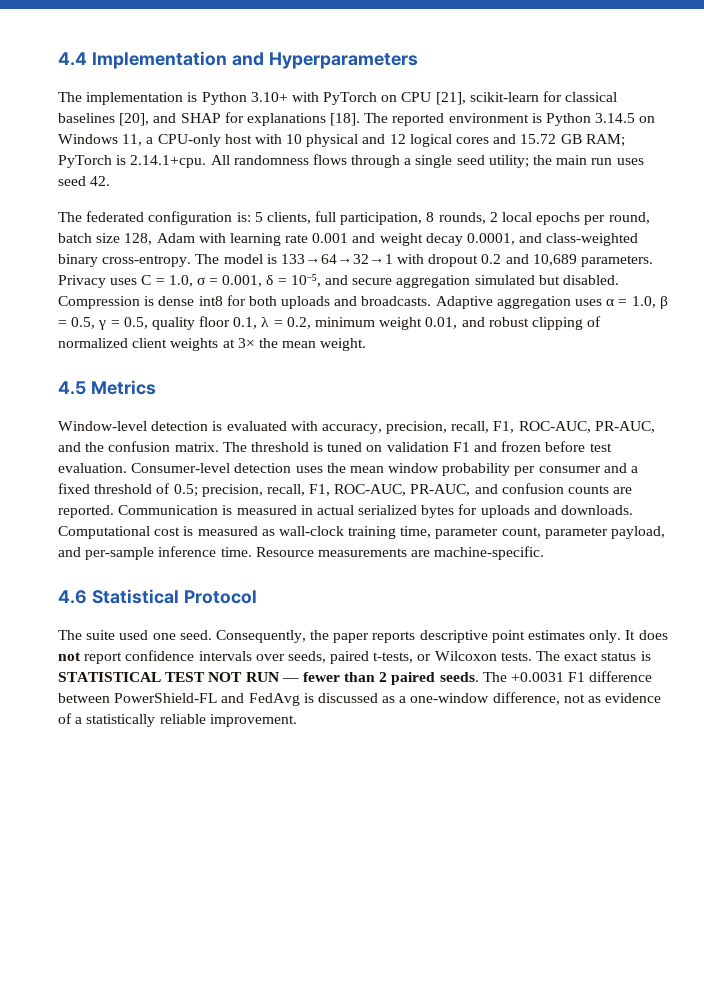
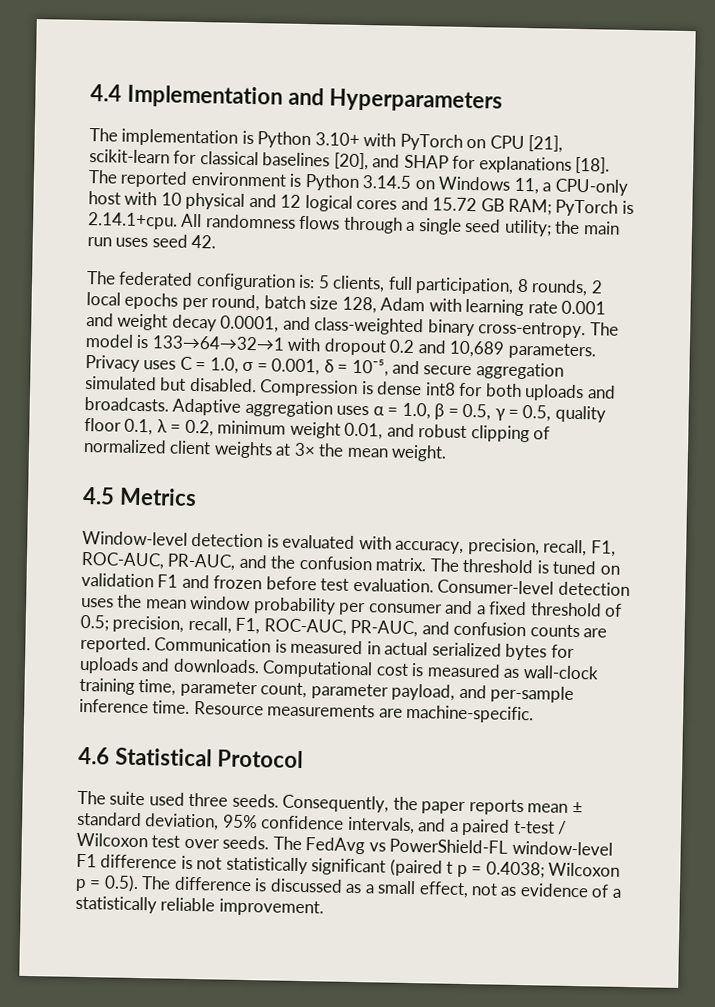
[152,630,212,640] one seed. -> [188,792,279,808] three seeds.
[419,630,668,643] [58,650,651,664] [58,671,653,685] [58,693,300,706] descriptive point estimates only. It does not report confidence intervals over seeds, paired t-tests, or Wilcoxon tests. The exact status is STATISTICAL TEST NOT RUN — fewer than 2 paired seeds. The +0.0031 F1 difference between PowerShield-FL and FedAvg -> [527,801,583,814] [77,811,568,836] [76,832,613,856] [76,853,621,879] [75,874,252,893] mean ± standard deviation, 95% confidence intervals, and a paired t-test / Wilcoxon test over seeds. The FedAvg vs PowerShield-FL window-level F1 difference is not statistically significant (paired t p = 0.4038; Wilcoxon p = 0.5). The difference
[410,692,560,705] one-window difference, -> [377,880,469,899] small effect,

